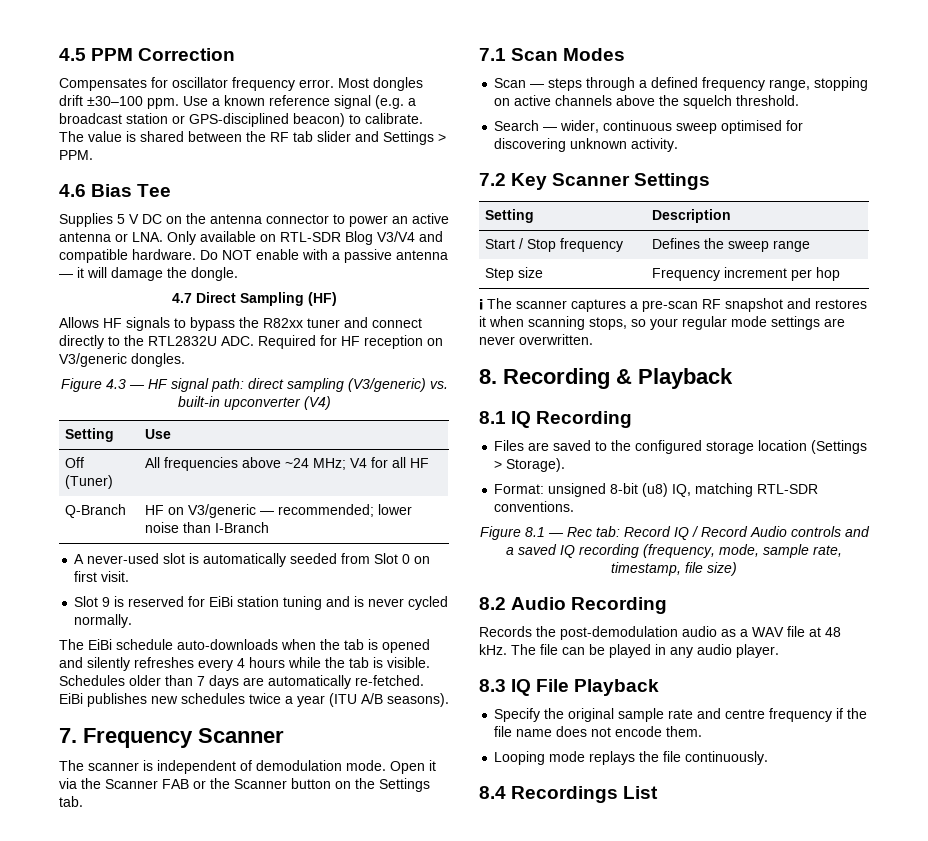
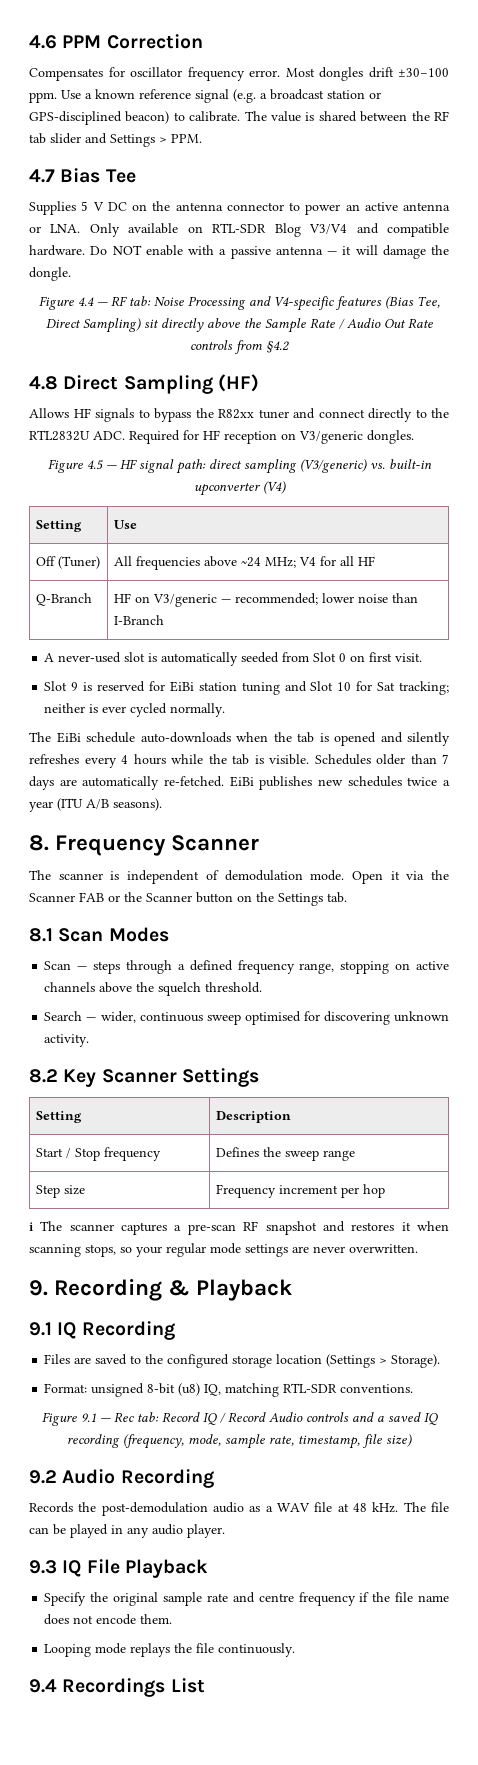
[59,48,86,61] 4.5 -> [29,35,57,49] 4.6
[59,184,86,197] 4.6 -> [29,169,55,183] 4.7
[171,293,192,303] 4.7 -> [38,296,440,311] [45,318,433,333] [190,340,290,354] [29,376,58,390] Figure 4.4 — RF tab: Noise Processing and V4-specific features (Bias Tee, Direct Sampling) sit directly above the Sample Rate / Audio Out Rate controls from §4.2 // 4.8
[105,379,126,389] 4.3 -> [86,460,103,470] 4.5
[354,596,405,607] is never -> [310,681,449,695] [44,703,127,713] Slot 10 for Sat tracking; neither is ever
[59,728,77,743] 7. -> [29,835,49,851] 8.
[479,48,506,61] 7.1 -> [29,928,53,942] 8.1
[479,173,506,186] 7.2 -> [29,1069,58,1083] 8.2
[479,369,497,384] 8. -> [29,1280,48,1296] 9.
[479,411,506,424] 8.1 -> [29,1322,52,1336] 9.1
[524,527,545,537] 8.1 -> [80,1413,96,1422] 9.1
[479,597,506,610] 8.2 -> [29,1470,57,1484] 9.2
[479,679,506,692] 8.3 -> [29,1560,57,1574] 9.3
[479,786,506,799] 8.4 -> [29,1679,57,1693] 9.4

